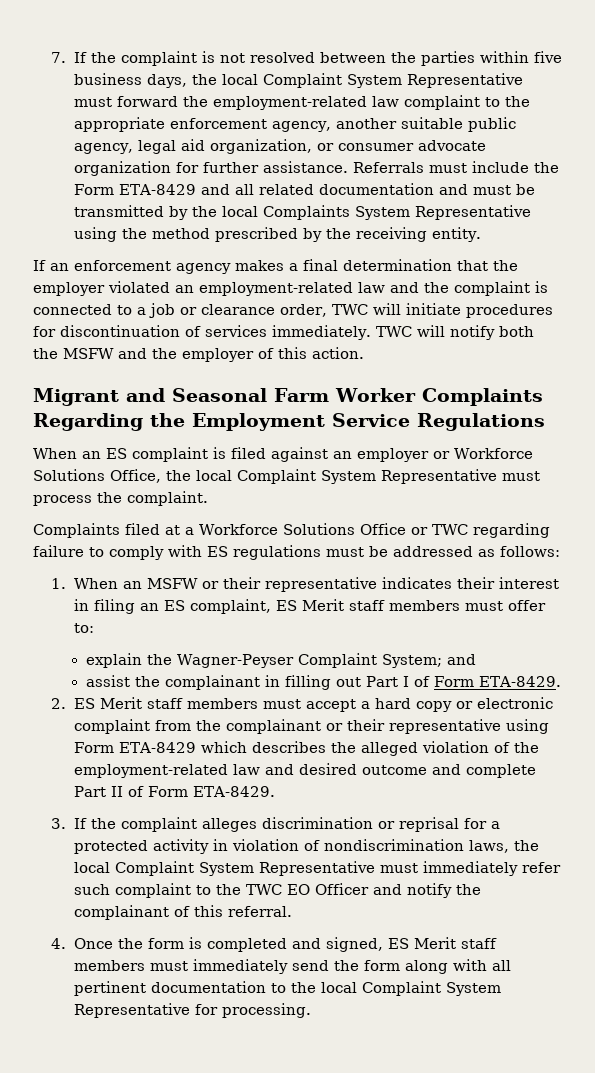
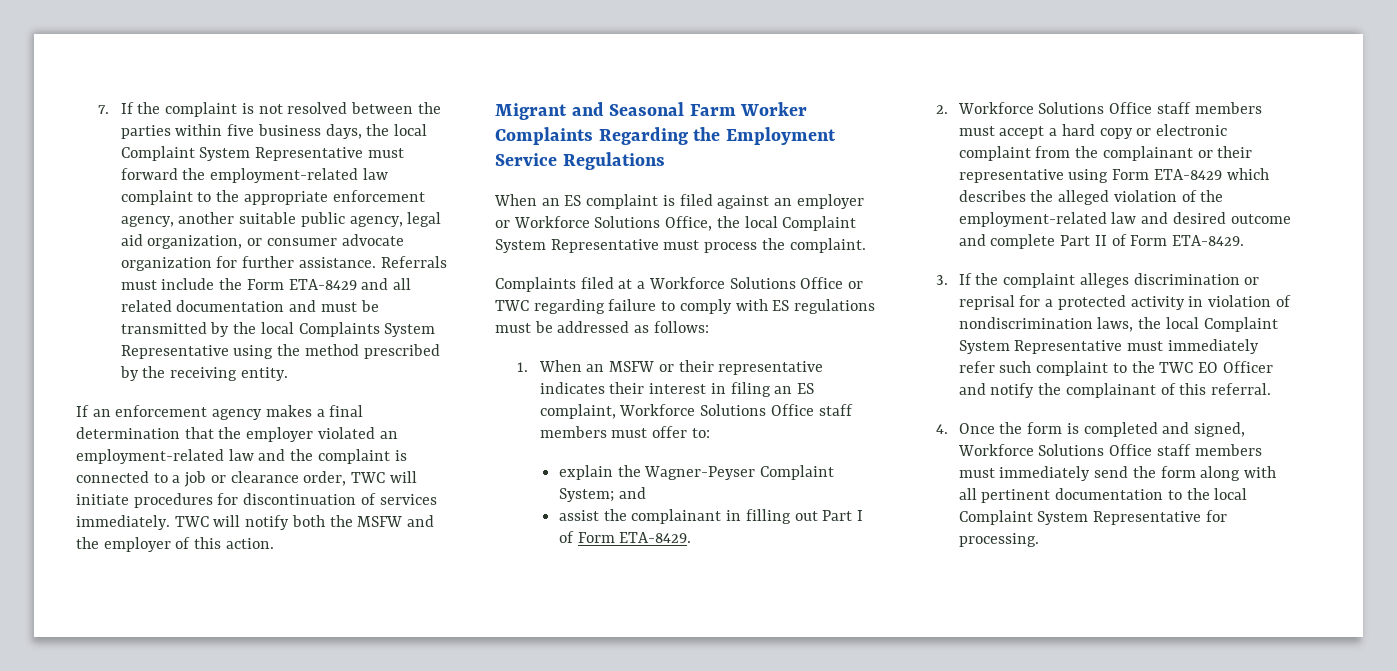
[275,599,344,611] ES Merit -> [619,404,814,416] Workforce Solutions Office
[73,697,142,709] ES Merit -> [957,102,1153,114] Workforce Solutions Office
[387,937,456,949] ES Merit -> [957,444,1153,456] Workforce Solutions Office

